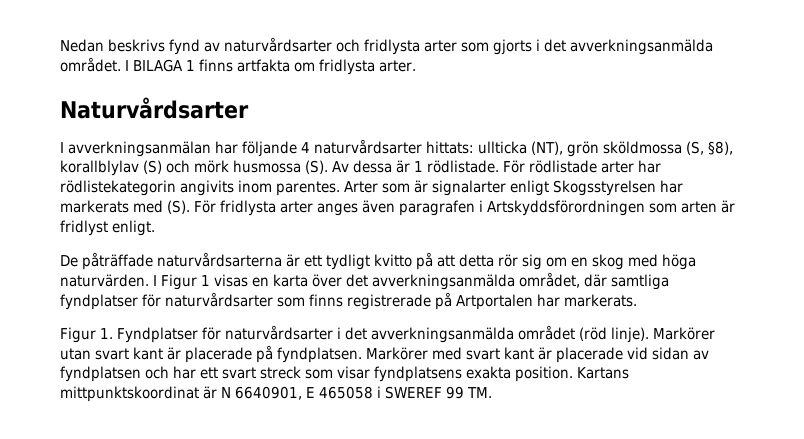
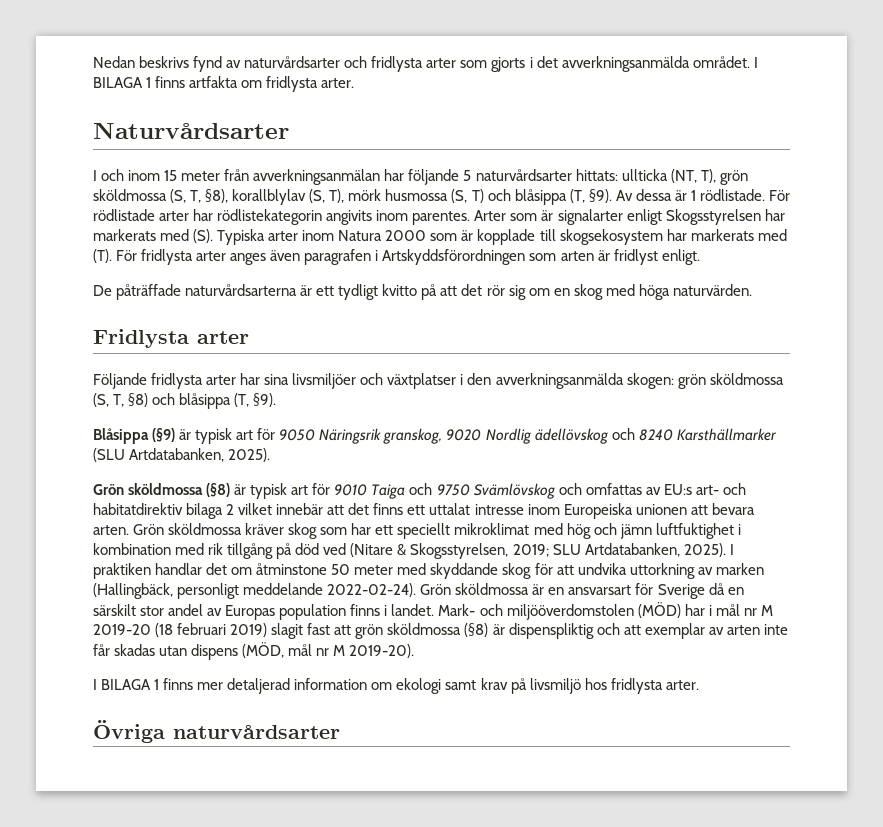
(64, 147) none -> [101,169,250,181] och inom 15 meter från
[301,142,310,153] 4 -> [463,170,472,181] 5
[531,141,704,157] (NT), grön sköldmossa (S, -> [670,169,748,185] [93,189,202,203] (NT, T), grön sköldmossa (S, T,
[143,160,328,174] (S) och mörk husmossa (S). -> [309,189,612,205] (S, T), mörk husmossa (S, T) och blåsippa (T, §9).
(190, 207) none -> [217,229,787,245] [93,249,112,263] Typiska arter inom Natura 2000 som är kopplade till skogsekosystem har markerats med (T).
[459,254,494,267] detta -> [461,284,483,296] det
[153,272,669,290] [60,292,637,310] [60,325,715,343] [60,345,709,363] [60,366,629,382] [60,386,492,402] I Figur 1 visas en karta över det avverkningsanmälda området, där samtliga fyndplatser för naturvårdsarter som finns registrerade på Artportalen har markerats. // Figur 1. Fyndplatser för naturvårdsarter i det avverkningsanmälda området (röd linje). Markörer utan svart kant är placerade på fyndplatsen. Markörer med svart kant är placerade vid sidan av fyndplatsen och har ett svart streck som visar fyndplatsens exakta position. Kartans mittpunktskoordinat är N 6640901, E 465058 i SWEREF 99 TM. -> [93,329,249,348] [93,373,784,389] [93,393,277,409] [93,428,777,444] [93,448,271,462] [93,483,746,499] [93,503,755,519] [93,523,741,539] [93,543,734,559] [93,563,764,579] [93,583,744,599] [93,602,773,620] [93,623,788,639] [93,642,415,660] [93,678,699,694] [93,720,340,743] // Fridlysta arter // Följande fridlysta arter har sina livsmiljöer och växtplatser i den avverkningsanmälda skogen: grön sköldmossa (S, T, §8) och blåsippa (T, §9). // Blåsippa (§9) är typisk art för 9050 Näringsrik granskog, 9020 Nordlig ädellövskog och 8240 Karsthällmarker (SLU Artdatabanken, 2025). // Grön sköldmossa (§8) är typisk art för 9010 Taiga och 9750 Svämlövskog och omfattas av EU:s art- och habitatdirektiv bilaga 2 vilket innebär att det finns ett uttalat intresse inom Europeiska unionen att bevara arten. Grön sköldmossa kräver skog som har ett speciellt mikroklimat med hög och jämn luftfuktighet i kombination med rik tillgång på död ved (Nitare & Skogsstyrelsen, 2019; SLU Artdatabanken, 2025). I praktiken handlar det om åtminstone 50 meter med skyddande skog för att undvika uttorkning av marken (Hallingbäck, personligt meddelande 2022-02-24). Grön sköldmossa är en ansvarsart för Sverige då en särskilt stor andel av Europas population finns i landet. Mark- och miljööverdomstolen (MÖD) har i mål nr M 2019-20 (18 februari 2019) slagit fast att grön sköldmossa (§8) är dispenspliktig och att exemplar av arten inte får skadas utan dispens (MÖD, mål nr M 2019-20). // I BILAGA 1 finns mer detaljerad information om ekologi samt krav på livsmiljö hos fridlysta arter. // Övriga naturvårdsarter

